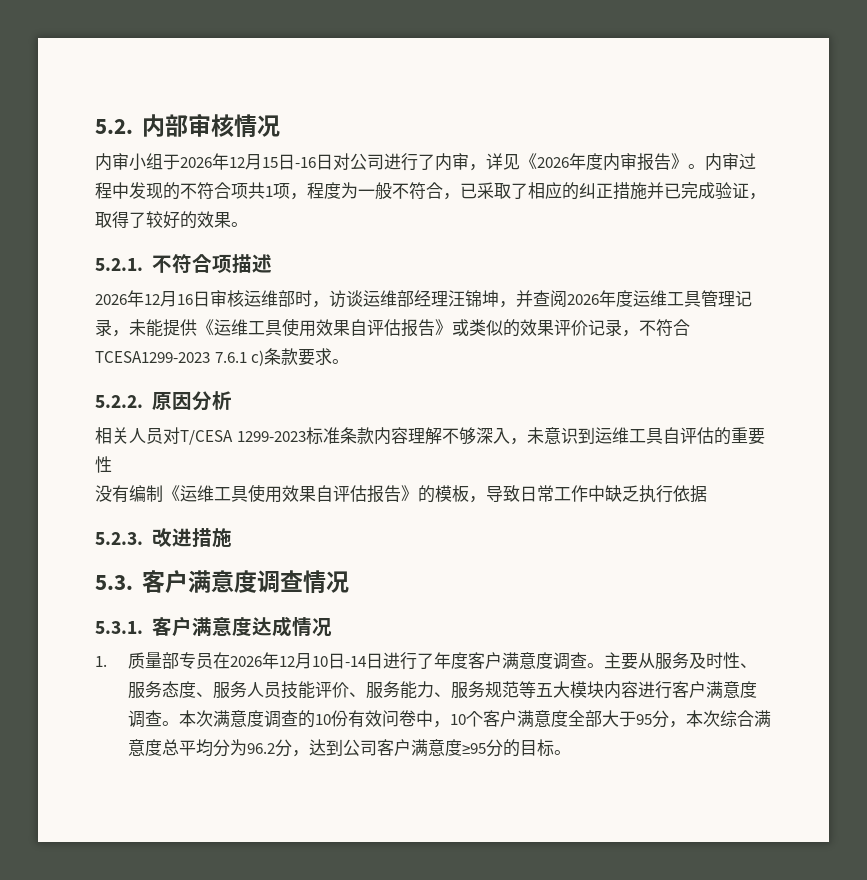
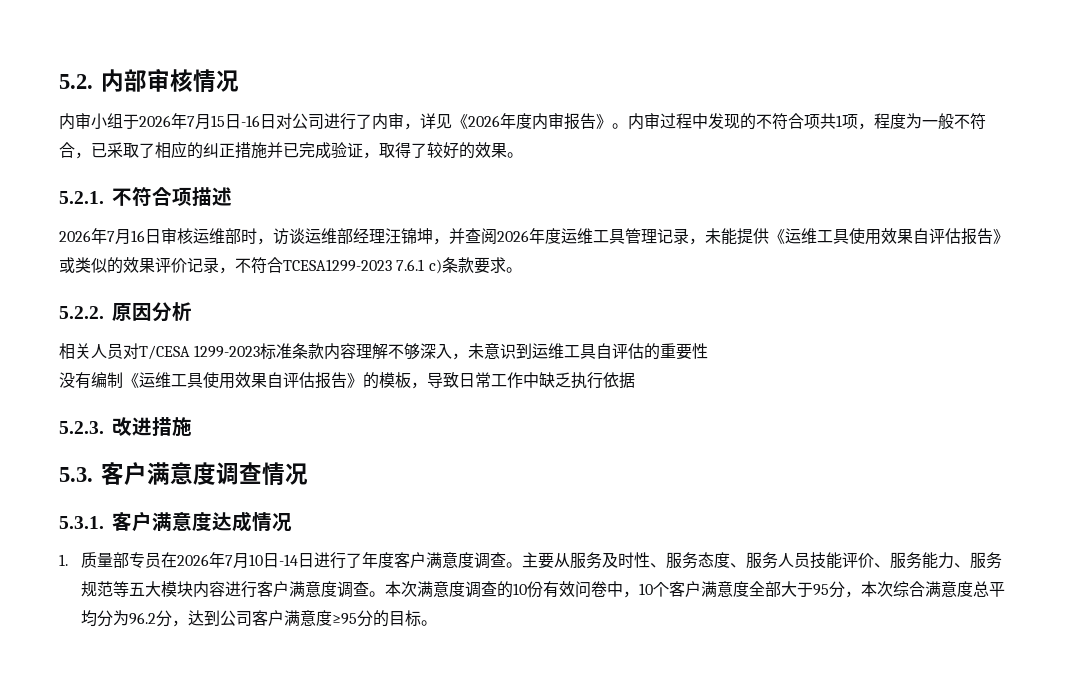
[229,157,245,168] 12 -> [187,116,195,127] 7
[144,294,160,305] 12 -> [107,231,115,242] 7
[278,656,295,667] 12 -> [225,555,234,566] 7

